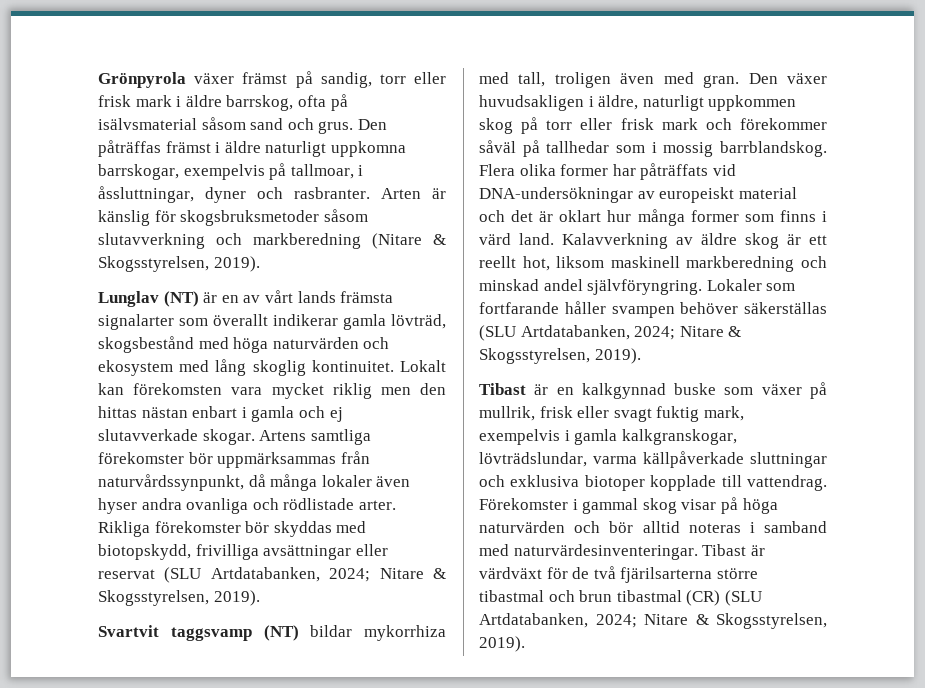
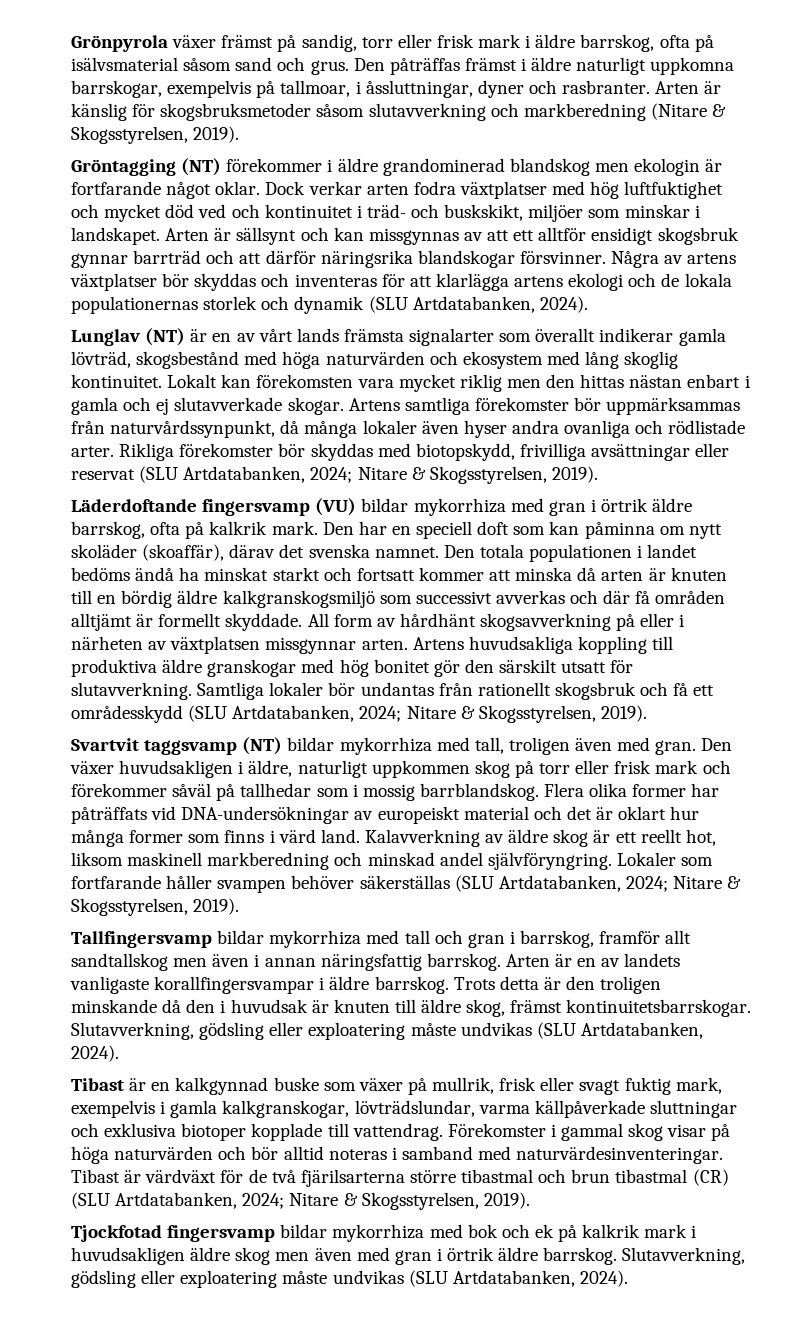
(260, 264) none -> [71,158,723,176] [71,181,724,199] [71,204,700,222] [71,227,739,245] [71,250,737,268] [70,273,732,291] [71,296,588,314] // Gröntagging (NT) förekommer i äldre grandominerad blandskog men ekologin är fortfarande något oklar. Dock verkar arten fodra växtplatser med hög luftfuktighet och mycket död ved och kontinuitet i träd- och buskskikt, miljöer som minskar i landskapet. Arten är sällsynt och kan missgynnas av att ett alltför ensidigt skogsbruk gynnar barrträd och att därför näringsrika blandskogar försvinner. Några av artens växtplatser bör skyddas och inventeras för att klarlägga artens ekologi och de lokala populationernas storlek och dynamik (SLU Artdatabanken, 2024).
(260, 598) none -> [71,498,693,516] [71,521,722,539] [71,544,698,562] [71,567,727,581] [71,590,726,608] [71,613,685,631] [71,636,674,654] [71,659,634,677] [71,682,715,700] [71,705,647,723] // Läderdoftande fingersvamp (VU) bildar mykorrhiza med gran i örtrik äldre barrskog, ofta på kalkrik mark. Den har en speciell doft som kan påminna om nytt skoläder (skoaffär), därav det svenska namnet. Den totala populationen i landet bedöms ändå ha minskat starkt och fortsatt kommer att minska då arten är knuten till en bördig äldre kalkgranskogsmiljö som successivt avverkas och där få områden alltjämt är formellt skyddade. All form av hårdhänt skogsavverkning på eller i närheten av växtplatsen missgynnar arten. Artens huvudsakliga koppling till produktiva äldre granskogar med hög bonitet gör den särskilt utsatt för slutavverkning. Samtliga lokaler bör undantas från rationellt skogsbruk och få ett områdesskydd (SLU Artdatabanken, 2024; Nitare & Skogsstyrelsen, 2019).
(641, 356) none -> [71,930,692,948] [71,953,681,971] [70,976,662,994] [71,999,752,1017] [71,1022,703,1040] [71,1045,119,1062] // Tallfingersvamp bildar mykorrhiza med tall och gran i barrskog, framför allt sandtallskog men även i annan näringsfattig barrskog. Arten är en av landets vanligaste korallfingersvampar i äldre barrskog. Trots detta är den troligen minskande då den i huvudsak är knuten till äldre skog, främst kontinuitetsbarrskogar. Slutavverkning, gödsling eller exploatering måste undvikas (SLU Artdatabanken, 2024).
(525, 644) none -> [71,1224,697,1242] [71,1247,746,1265] [71,1270,628,1288] // Tjockfotad fingersvamp bildar mykorrhiza med bok och ek på kalkrik mark i huvudsakligen äldre skog men även med gran i örtrik äldre barrskog. Slutavverkning, gödsling eller exploatering måste undvikas (SLU Artdatabanken, 2024).

